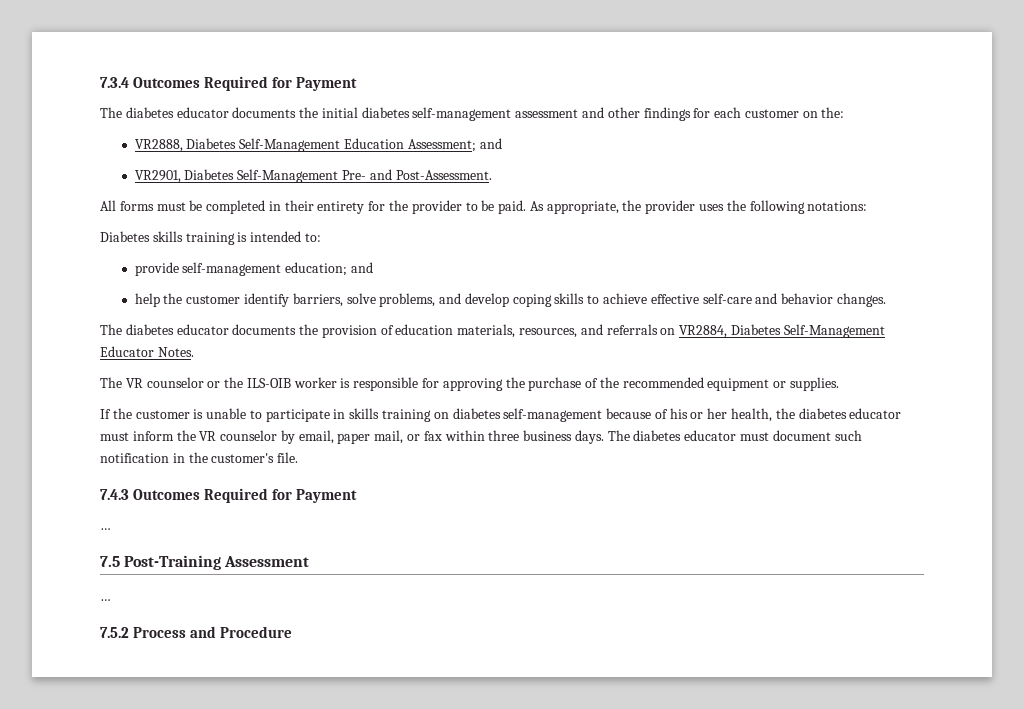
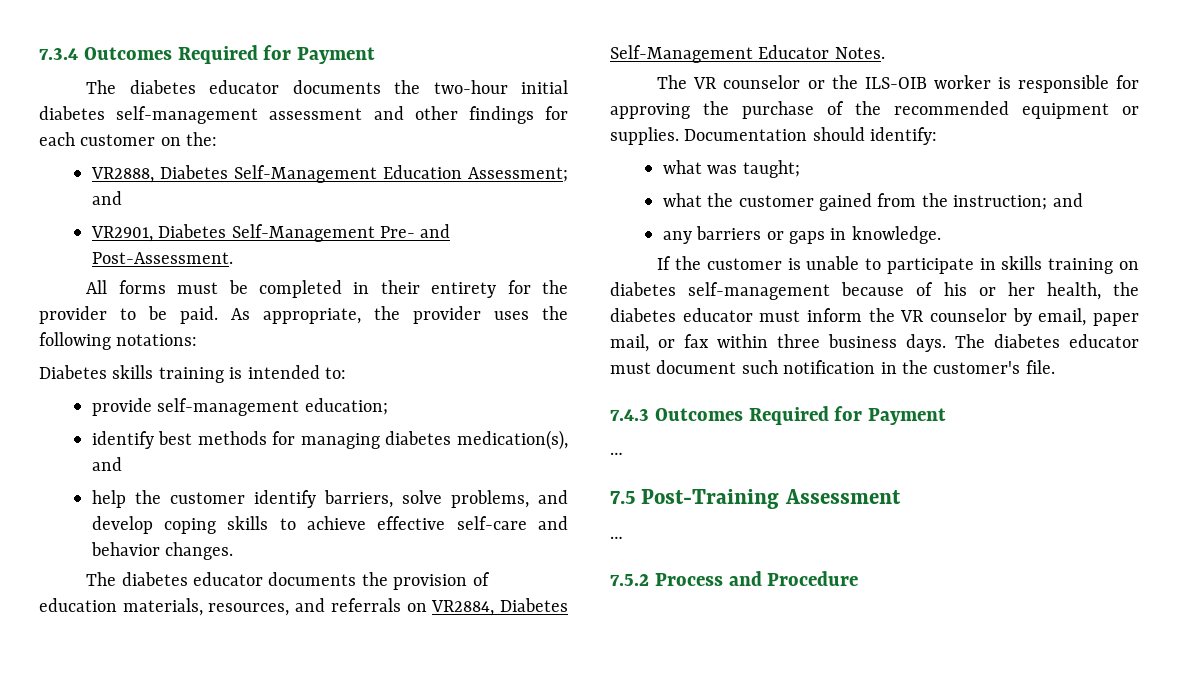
(319, 112) none -> [433,80,508,94] two-hour
(348, 269) none -> [91,430,568,450] // identify best methods for managing diabetes medication(s),
(840, 384) none -> [684,127,938,145] [662,160,800,178] [662,193,1083,211] [662,226,941,244] Documentation should identify: // what was taught; // what the customer gained from the instruction; and // any barriers or gaps in knowledge.

